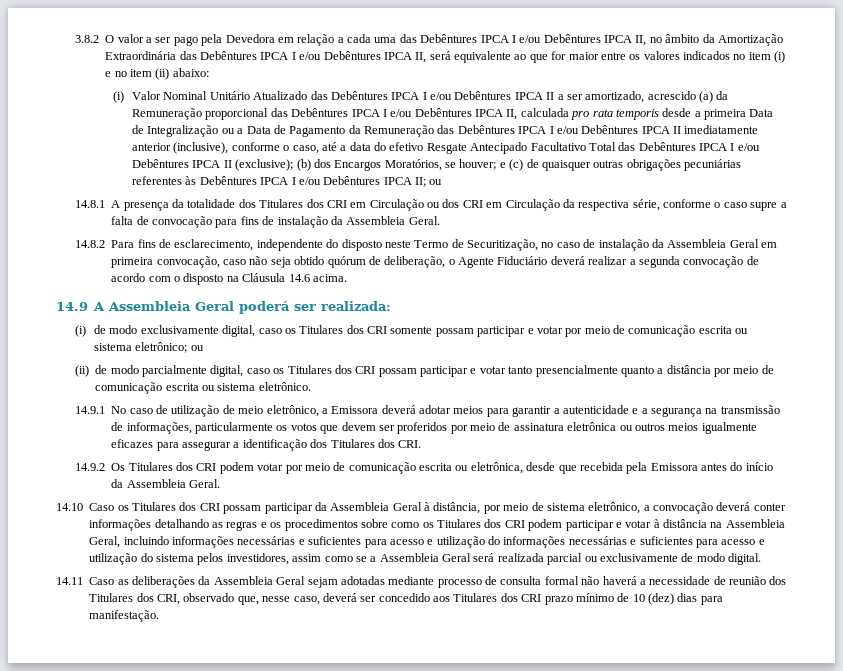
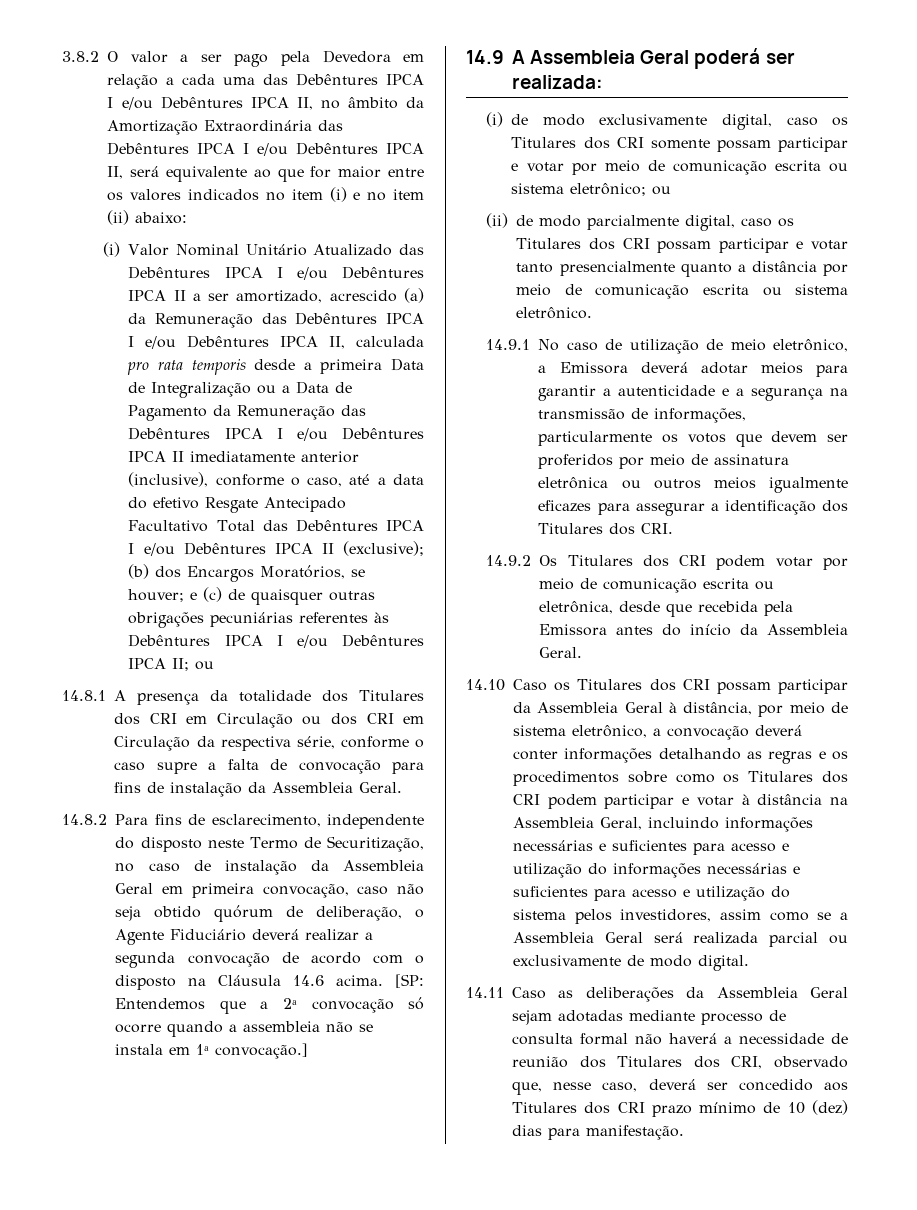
[205,108,269,120] proporcional -> (254, 320) none
(347, 278) none -> [395,974,424,988] [115,997,424,1014] [115,1021,374,1037] [115,1043,309,1059] [SP: Entendemos que a 2ª convocação só ocorre quando a assembleia não se instala em 1ª convocação.]

